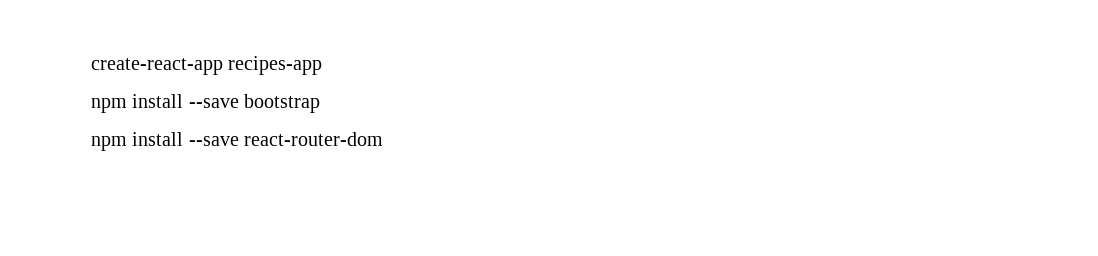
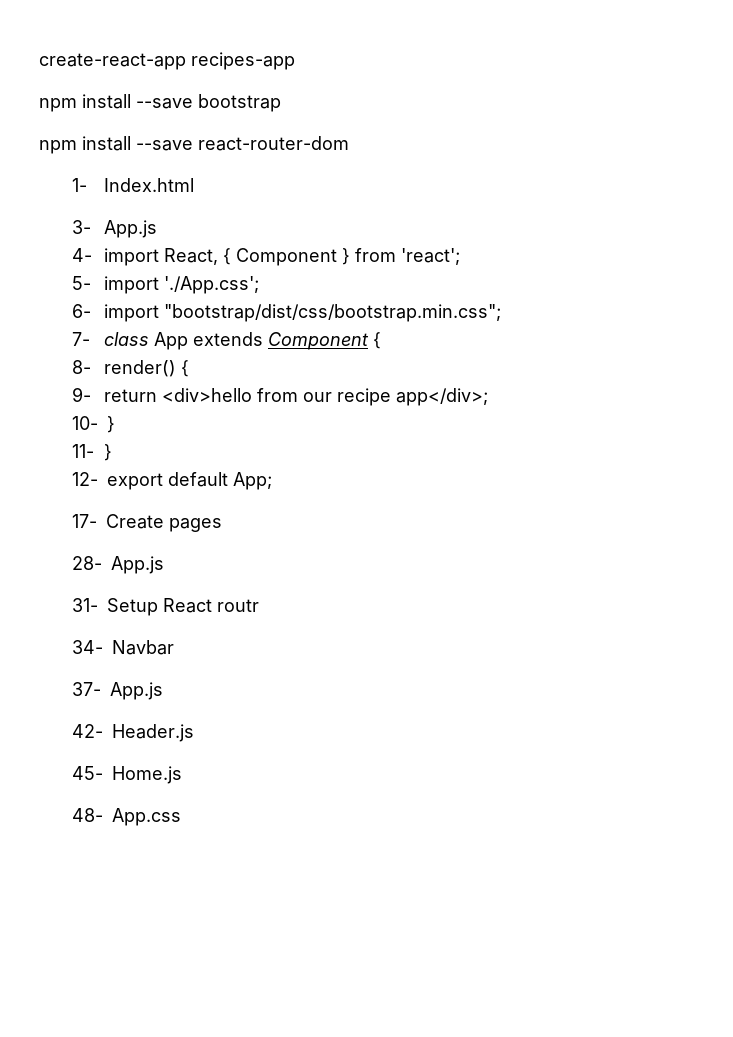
(384, 139) none -> [71,178,195,192] [71,220,158,238] [71,248,461,266] [71,276,260,294] [71,304,502,322] [71,332,382,350] [71,360,190,377] [71,387,489,406] [71,416,115,433] [71,444,113,461] [71,472,272,490] [71,514,222,532] [71,556,164,574] [71,598,259,616] [71,640,174,655] [71,682,163,700] [71,724,194,742] [71,766,182,784] [71,808,181,826] // 1- Index.html // 3- App.js // 4- import React, { Component } from 'react'; // 5- import './App.css'; // 6- import "bootstrap/dist/css/bootstrap.min.css"; // 7- class App extends Component { // 8- render() { // 9- return <div>hello from our recipe app</div>; // 10- } // 11- } // 12- export default App; // 17- Create pages // 28- App.js // 31- Setup React routr // 34- Navbar // 37- App.js // 42- Header.js // 45- Home.js // 48- App.css

